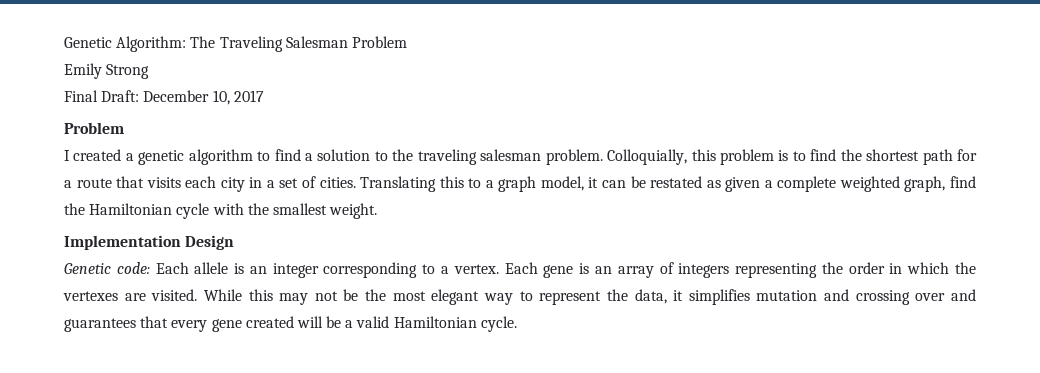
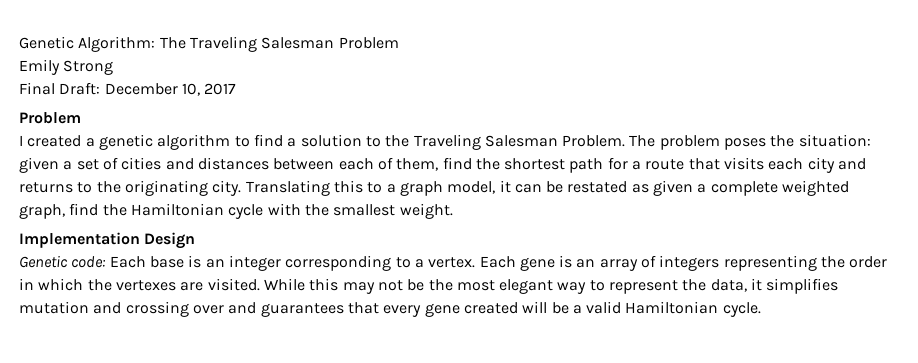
[417,149,806,165] traveling salesman problem. Colloquially, this problem is to -> [413,134,871,150] [19,157,439,173] Traveling Salesman Problem. The problem poses the situation: given a set of cities and distances between each of them,
[249,176,356,188] in a set of cities. -> [838,158,867,170] [19,180,242,196] and returns to the originating city.
[194,262,229,274] allele -> [149,256,184,268] base

